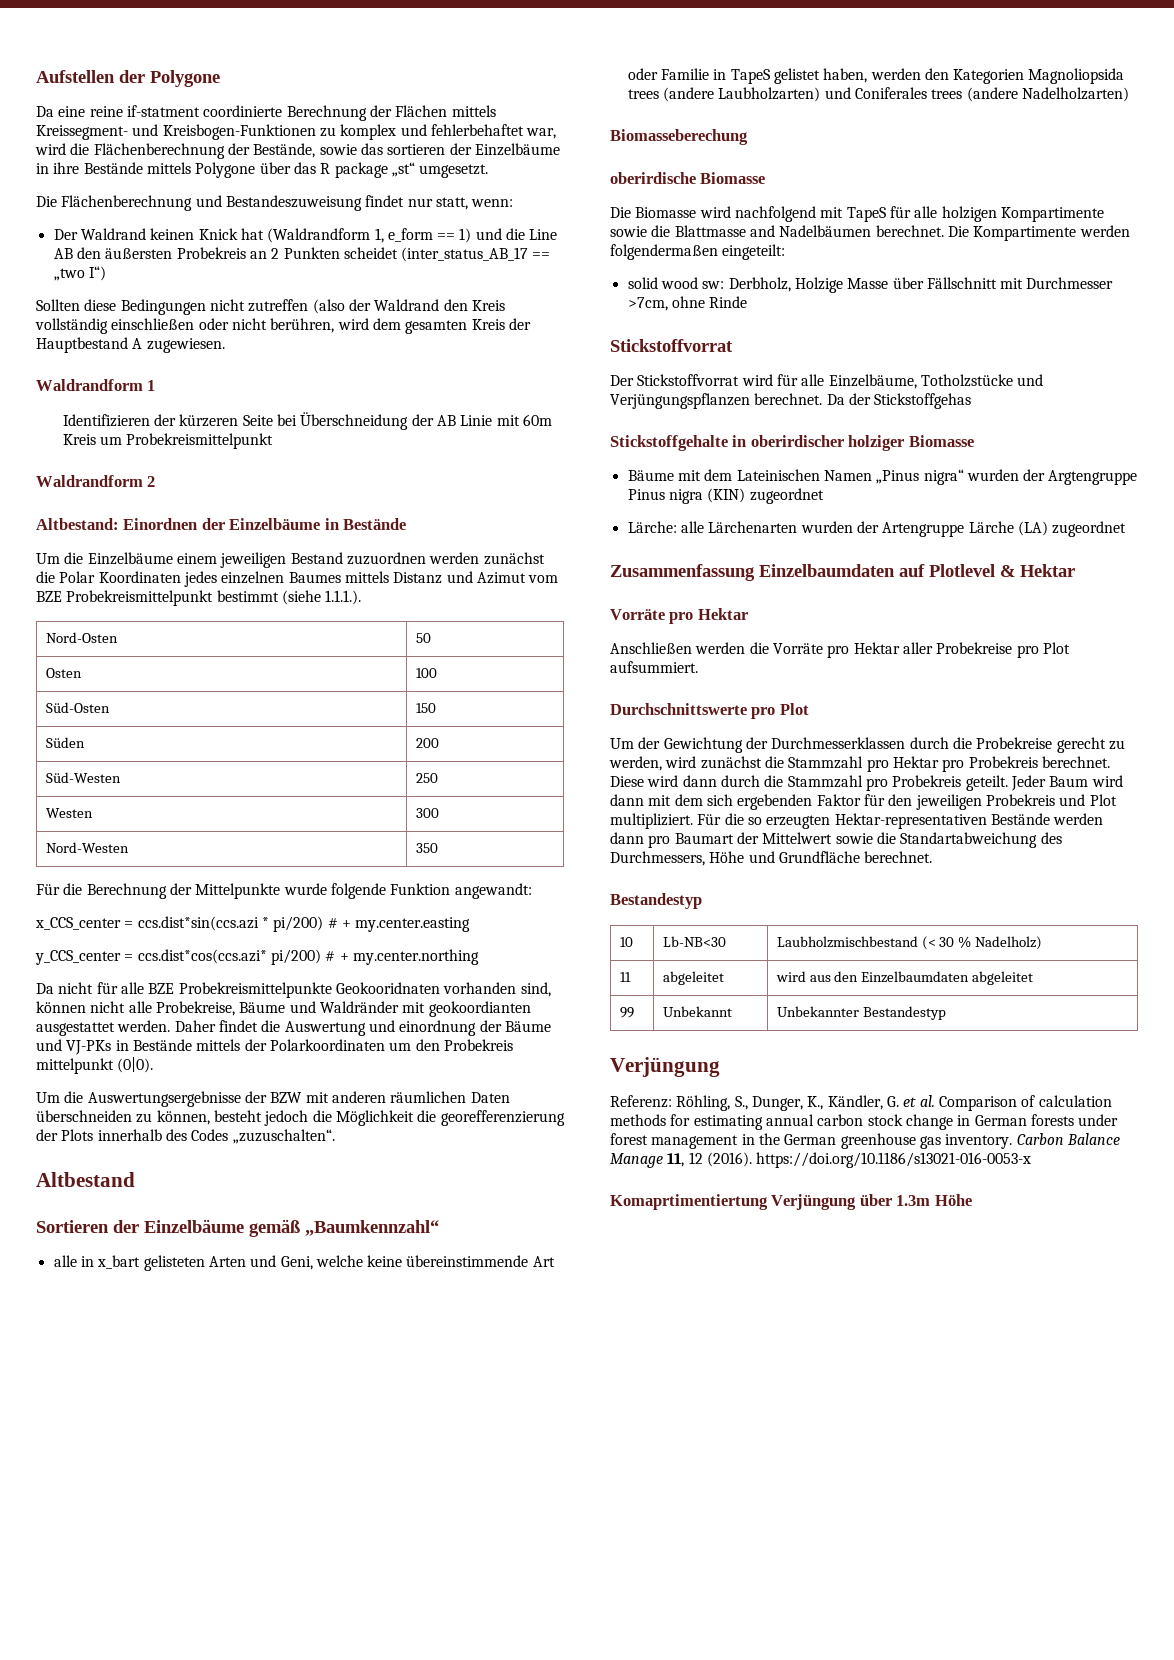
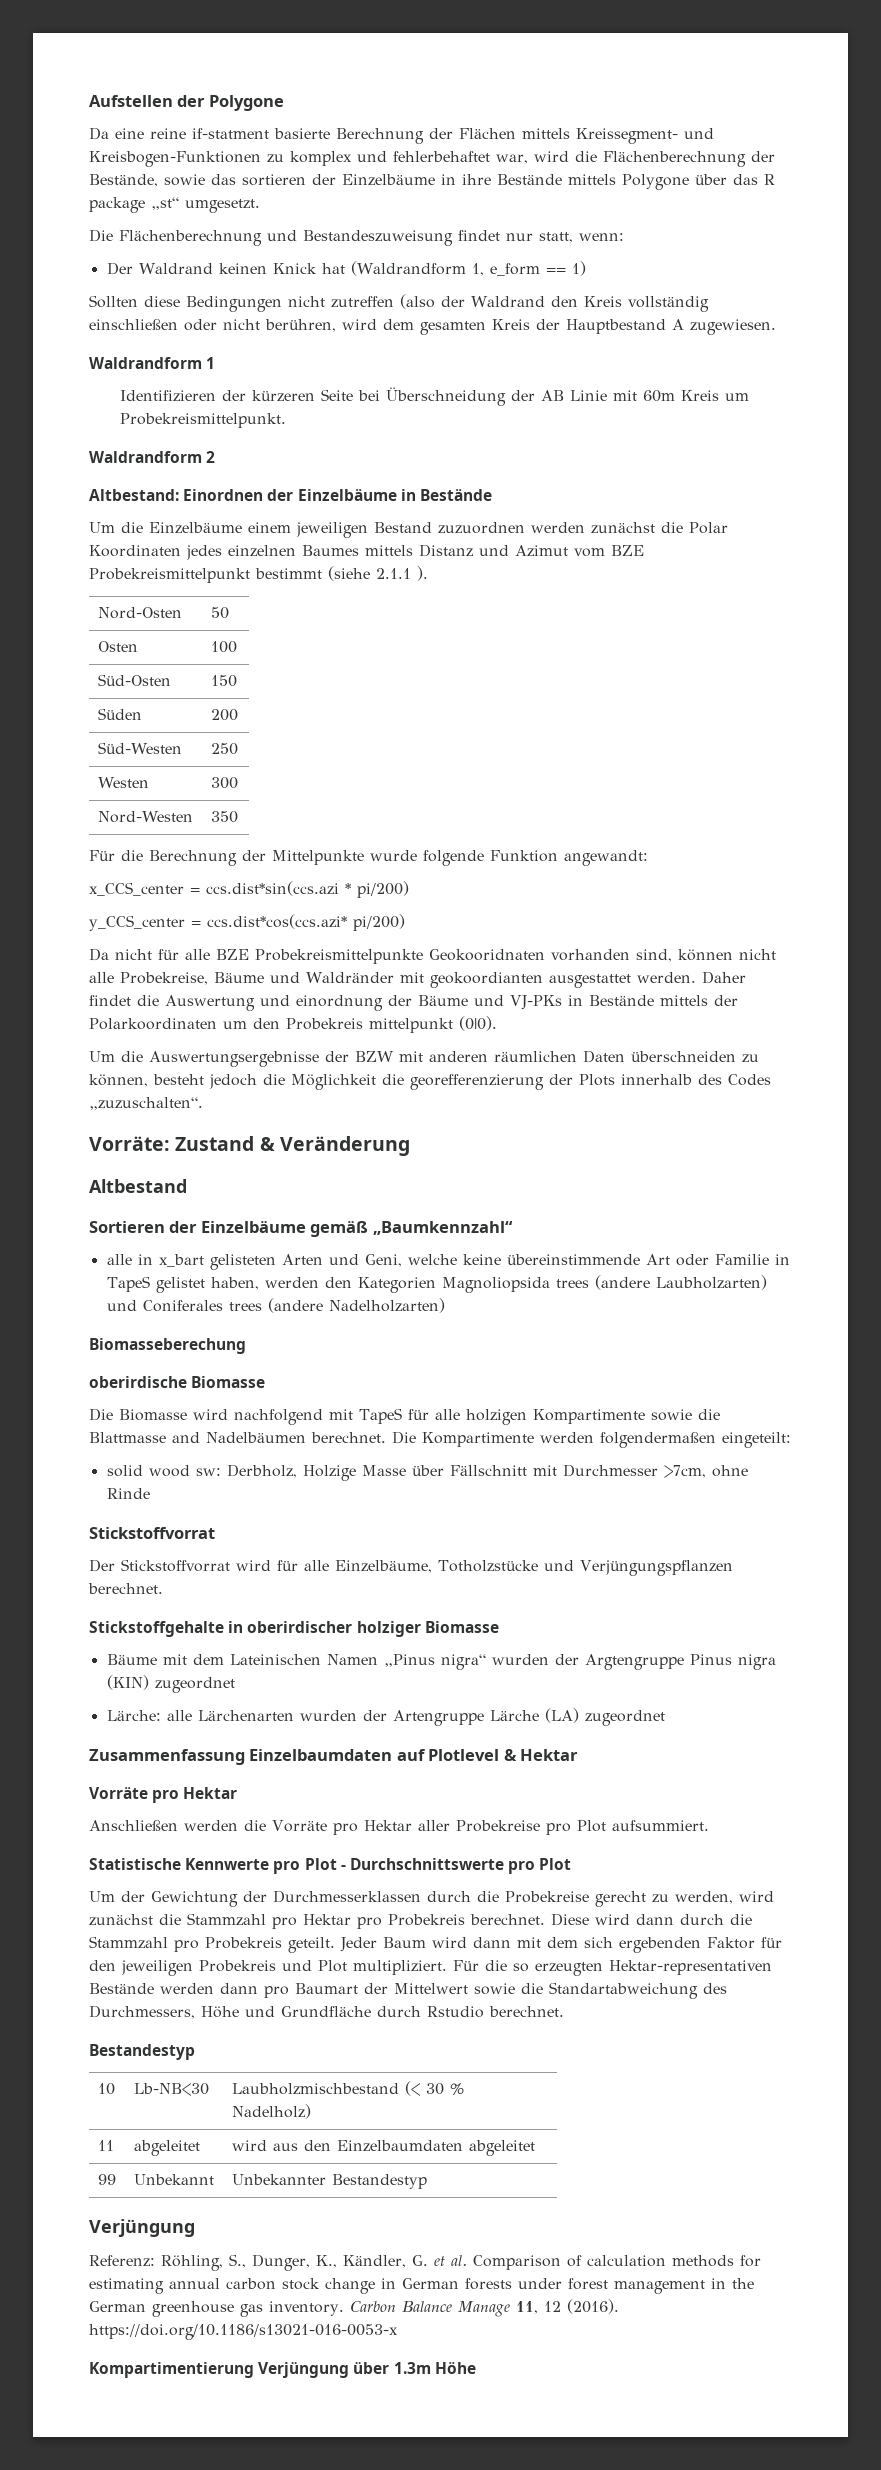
[203,105,283,117] coordinierte -> [274,128,330,139] basierte
[475,228,558,240] [53,247,551,262] [53,266,106,281] und die Line AB den äußersten Probekreis an 2 Punkten scheidet (inter_status_AB_17 == „two I“) -> (586, 268) none
[126,433,274,449] Probekreismittelpunkt -> [120,413,287,428] Probekreismittelpunkt.
[325,590,362,605] 1.1.1.). -> [376,566,428,581] 2.1.1 ).
[327,917,471,932] # + my.center.easting -> (409, 889) none
[325,949,479,965] # + my.center.northing -> (405, 922) none
(335, 1136) none -> [89,1136,410,1156] // Vorräte: Zustand & Veränderung
[826,393,972,409] Da der Stickstoffgehas -> (163, 1588) none
(698, 667) none -> [89,1858,346,1874] Statistische Kennwerte pro Plot -
(860, 857) none -> [377,2006,484,2018] durch Rstudio
[610,1194,768,1210] Komaprtimentiertung -> [89,2362,254,2378] Kompartimentierung

